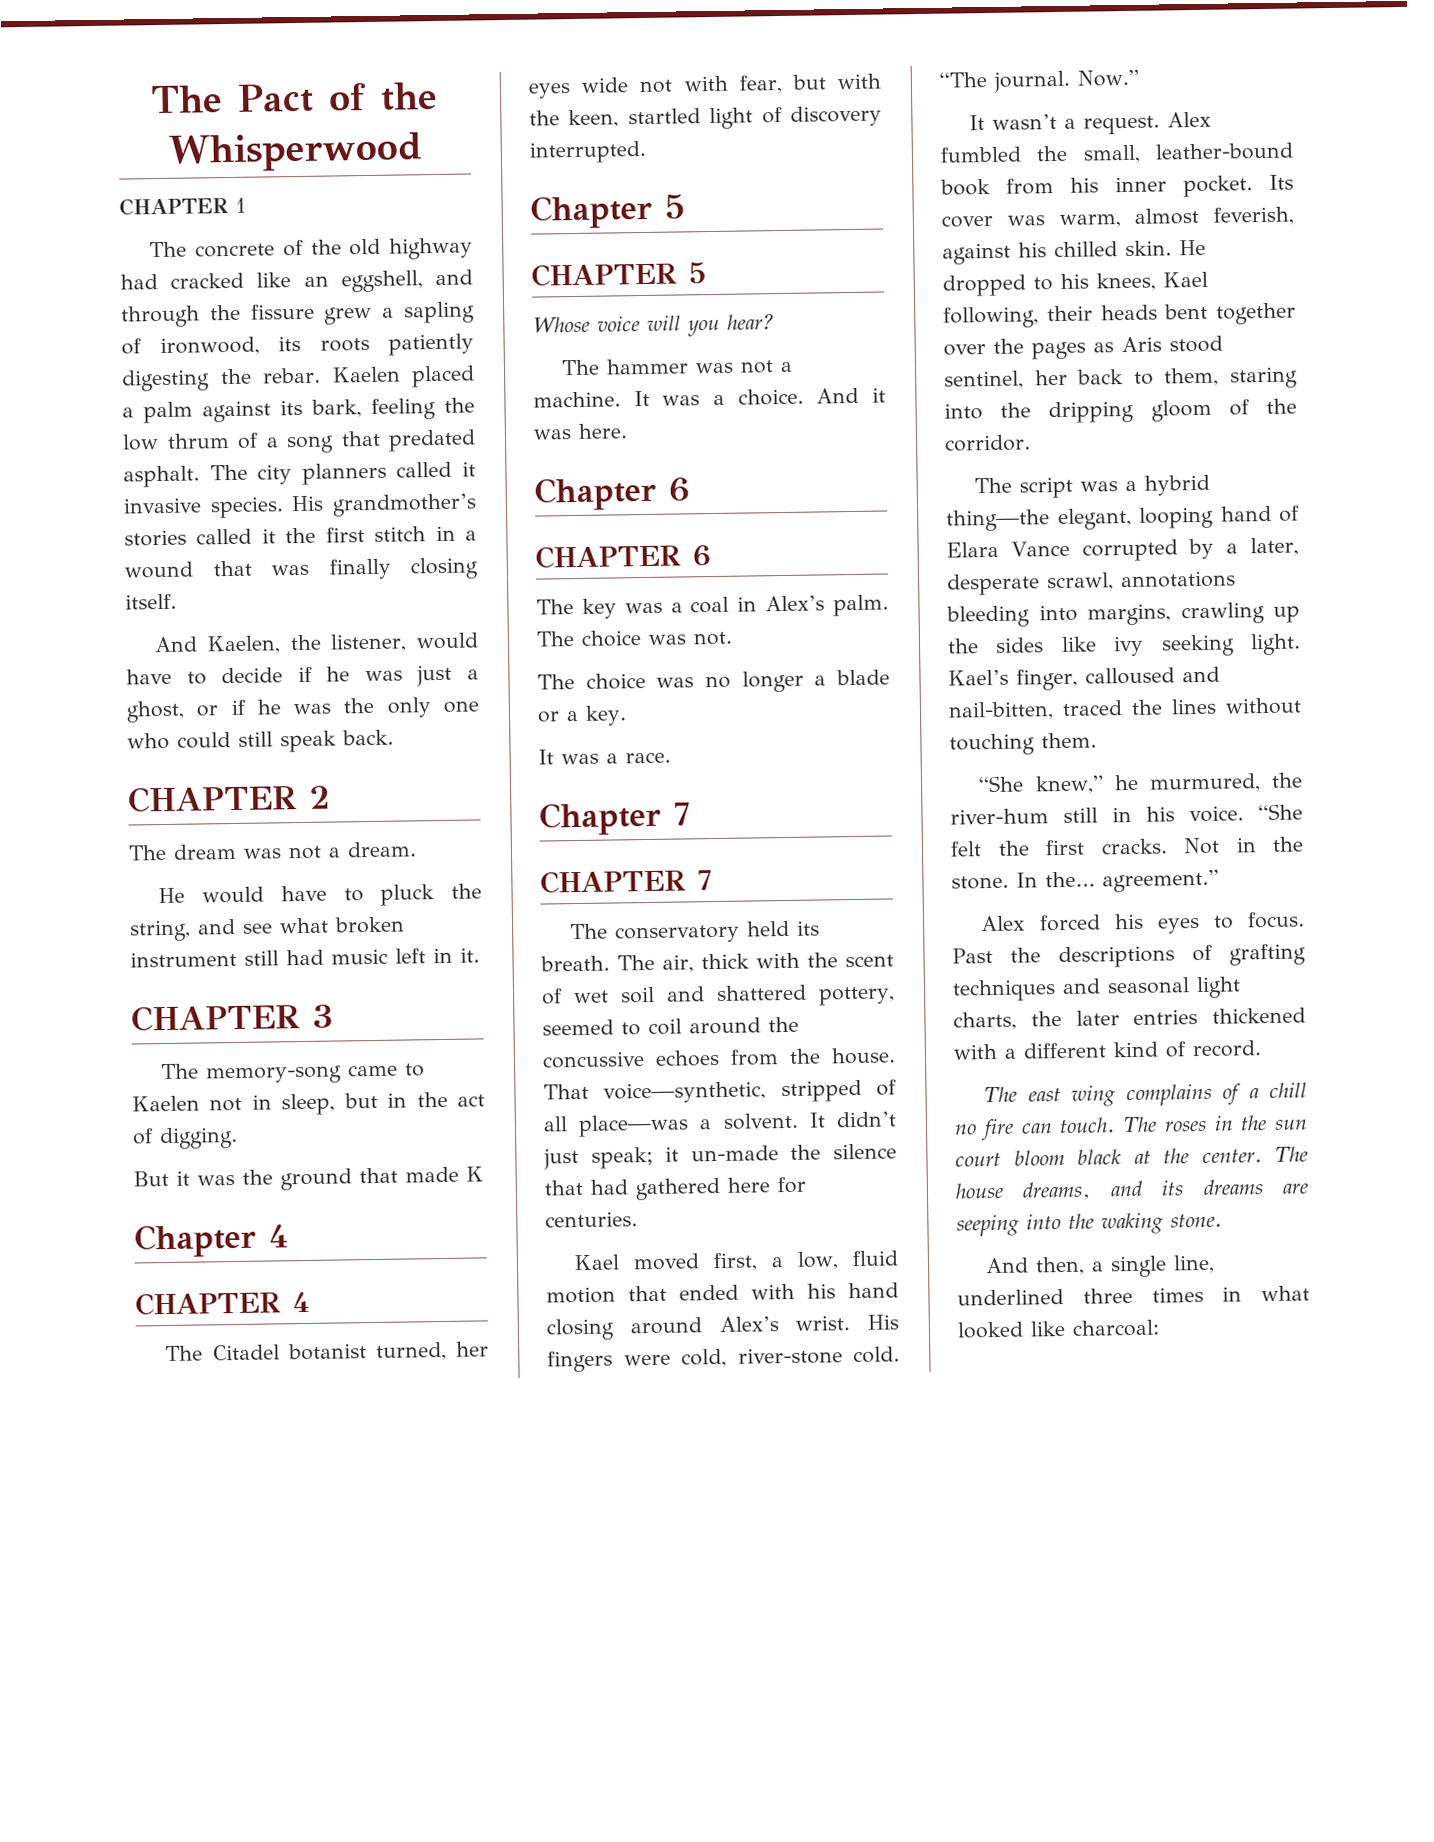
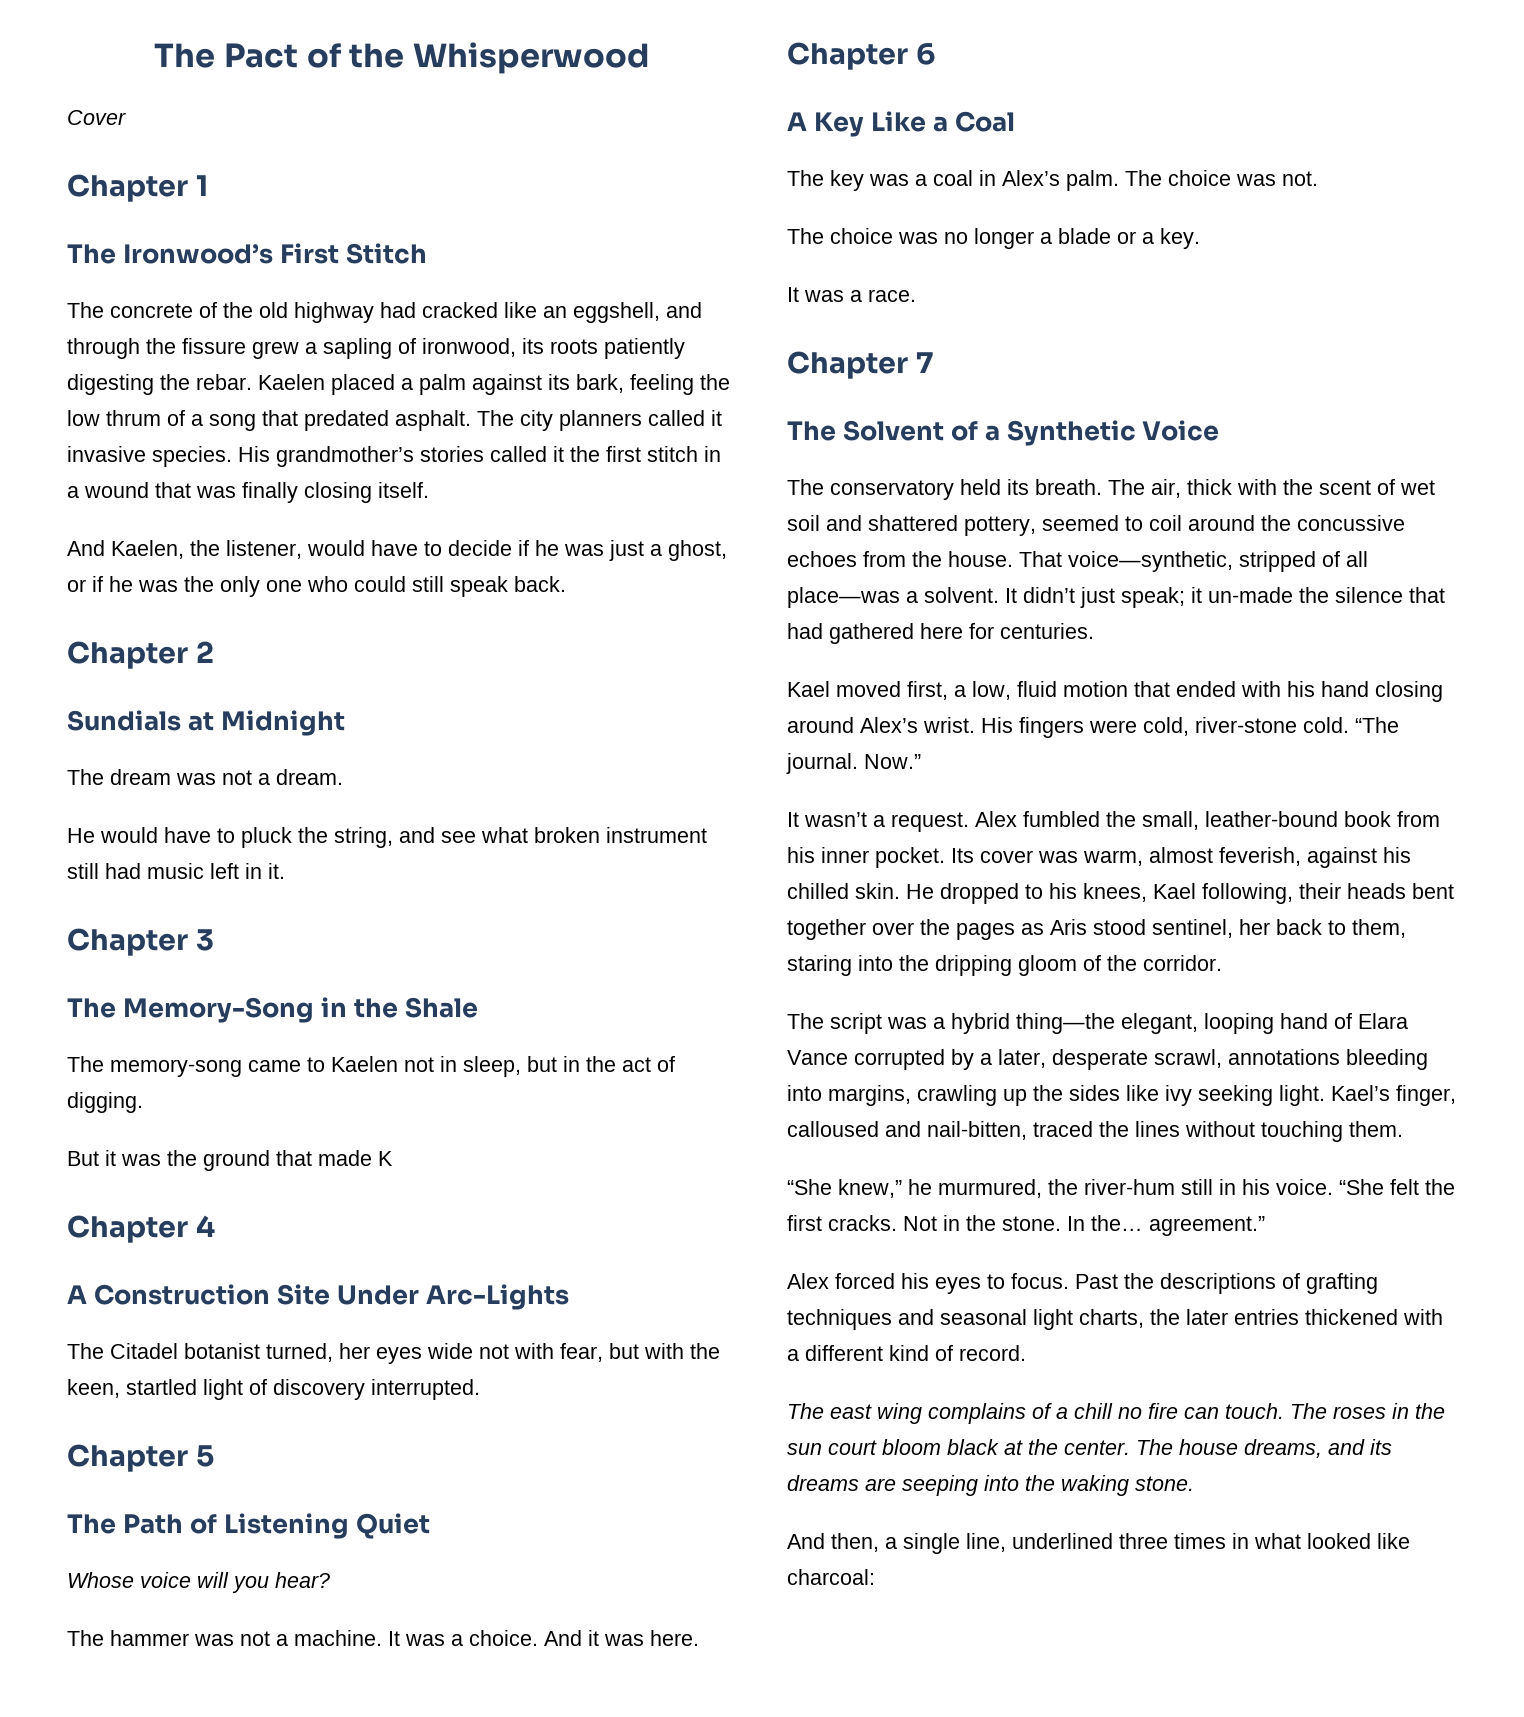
[119,197,229,216] CHAPTER -> [67,110,126,125] [67,174,188,202] Cover // Chapter
(246, 205) none -> [67,243,427,264] // The Ironwood’s First Stitch
[128,785,297,813] CHAPTER -> [67,641,188,669] Chapter
(331, 797) none -> [67,710,345,736] // Sundials at Midnight
[131,1004,300,1032] CHAPTER -> [67,928,188,956] Chapter
(333, 1016) none -> [67,997,478,1023] // The Memory-Song in the Shale
[135,1291,310,1316] CHAPTER 4 -> [67,1284,569,1310] A Construction Site Under Arc-Lights
[531,262,707,287] CHAPTER 5 -> [67,1513,430,1539] The Path of Listening Quiet
[535,544,711,569] CHAPTER 6 -> [787,111,1015,137] A Key Like a Coal
[540,869,712,894] CHAPTER 7 -> [787,420,1220,446] The Solvent of a Synthetic Voice

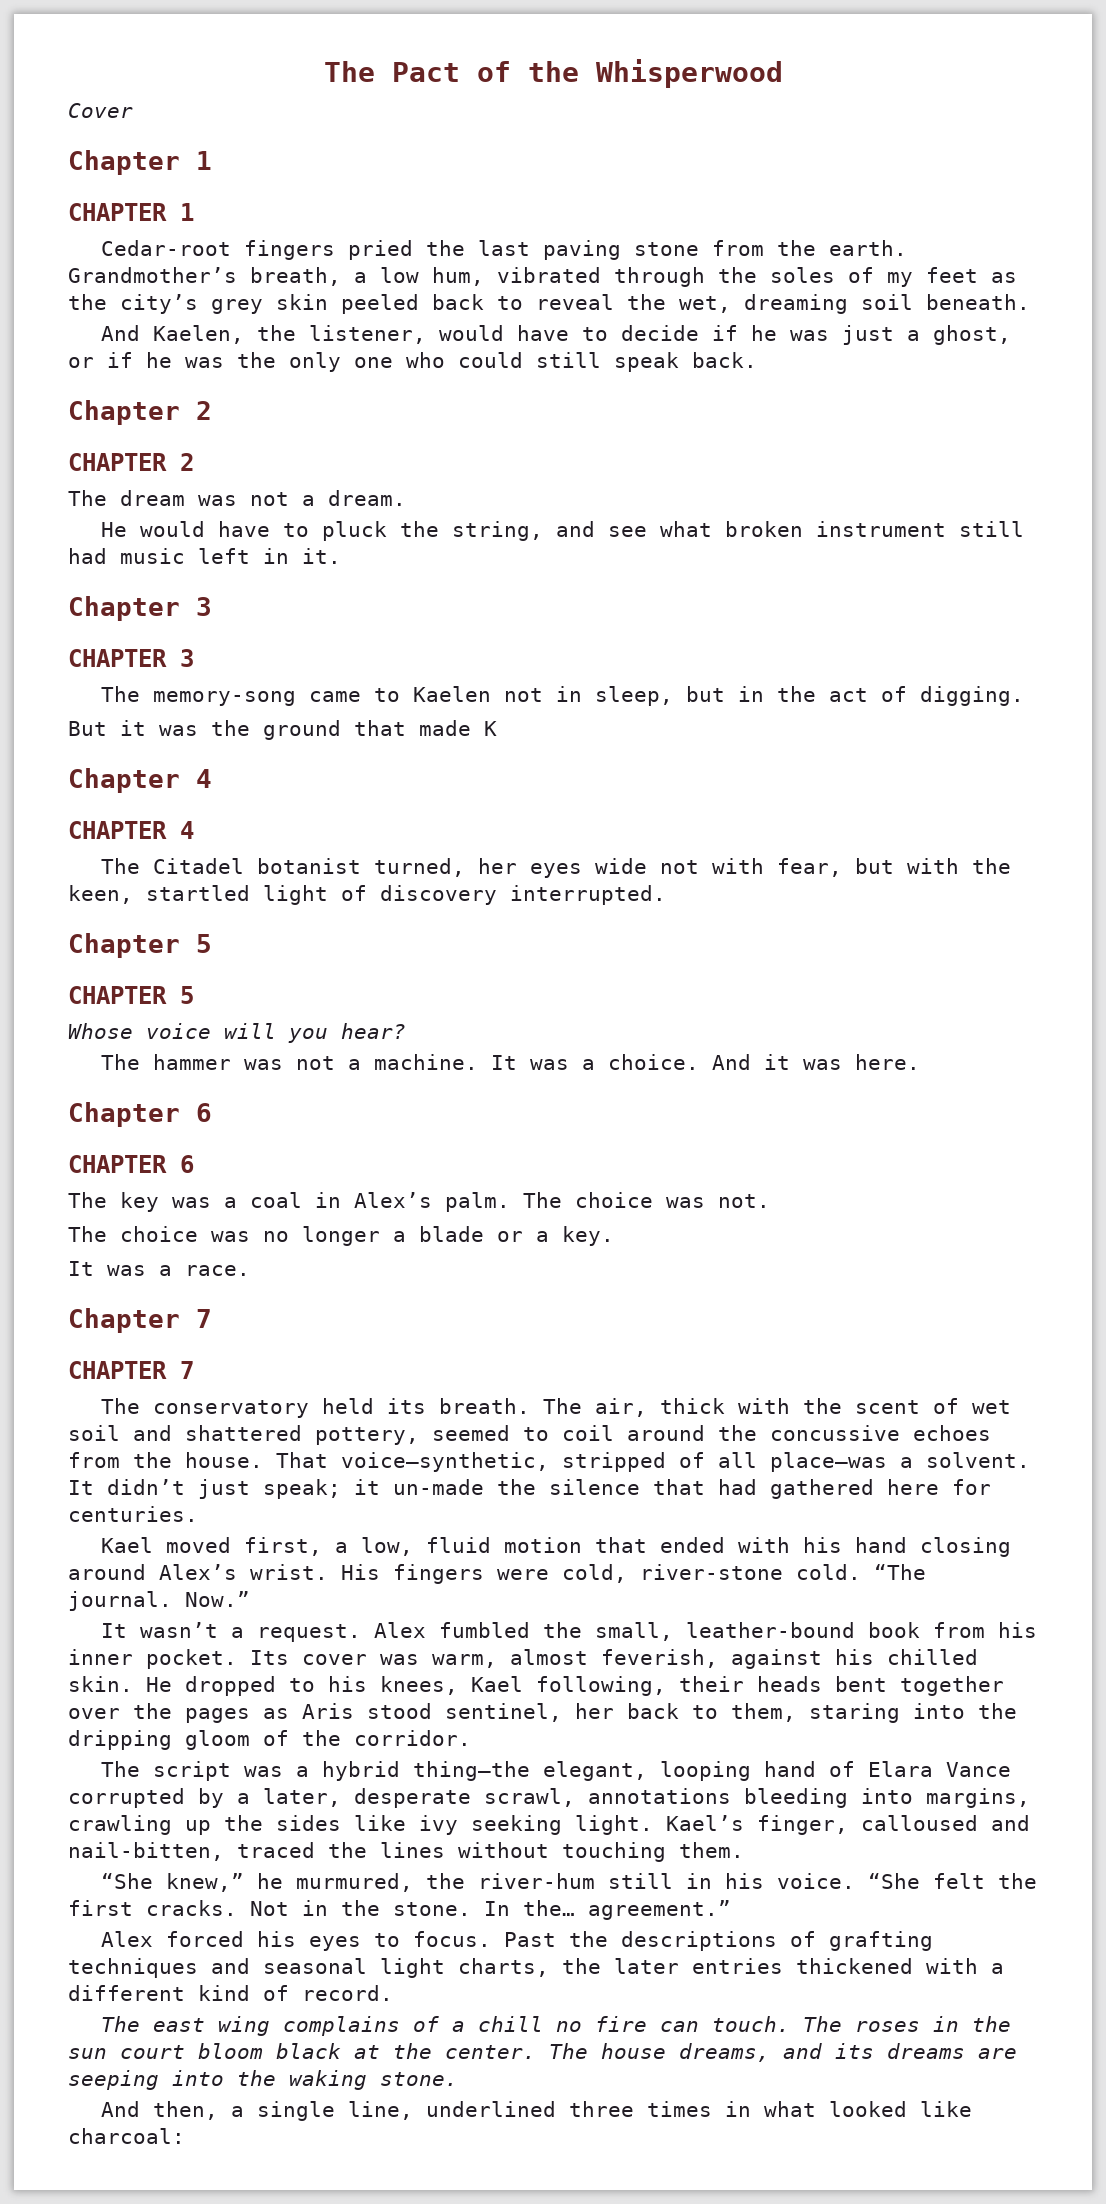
[67,243,427,264] [67,302,702,323] [67,338,685,359] [67,374,730,395] [67,410,722,431] [67,446,721,467] [67,482,429,503] The Ironwood’s First Stitch // The concrete of the old highway had cracked like an eggshell, and through the fissure grew a sapling of ironwood, its roots patiently digesting the rebar. Kaelen placed a palm against its bark, feeling the low thrum of a song that predated asphalt. The city planners called it invasive species. His grandmother’s stories called it the first stitch in a wound that was finally closing itself. -> [68,203,194,221] [101,240,908,260] [68,267,1017,287] [68,294,1030,314] CHAPTER 1 // Cedar-root fingers pried the last paving stone from the earth. Grandmother’s breath, a low hum, vibrated through the soles of my feet as the city’s grey skin peeled back to reveal the wet, dreaming soil beneath.
[67,710,345,736] Sundials at Midnight -> [68,453,194,471] CHAPTER 2
[67,997,478,1023] The Memory-Song in the Shale -> [68,649,194,667] CHAPTER 3
[67,1284,569,1310] A Construction Site Under Arc-Lights -> [68,821,194,839] CHAPTER 4
[67,1513,430,1539] The Path of Listening Quiet -> [68,986,194,1004] CHAPTER 5
[787,111,1015,137] A Key Like a Coal -> [68,1155,194,1173] CHAPTER 6
[787,420,1220,446] The Solvent of a Synthetic Voice -> [68,1361,194,1379] CHAPTER 7

